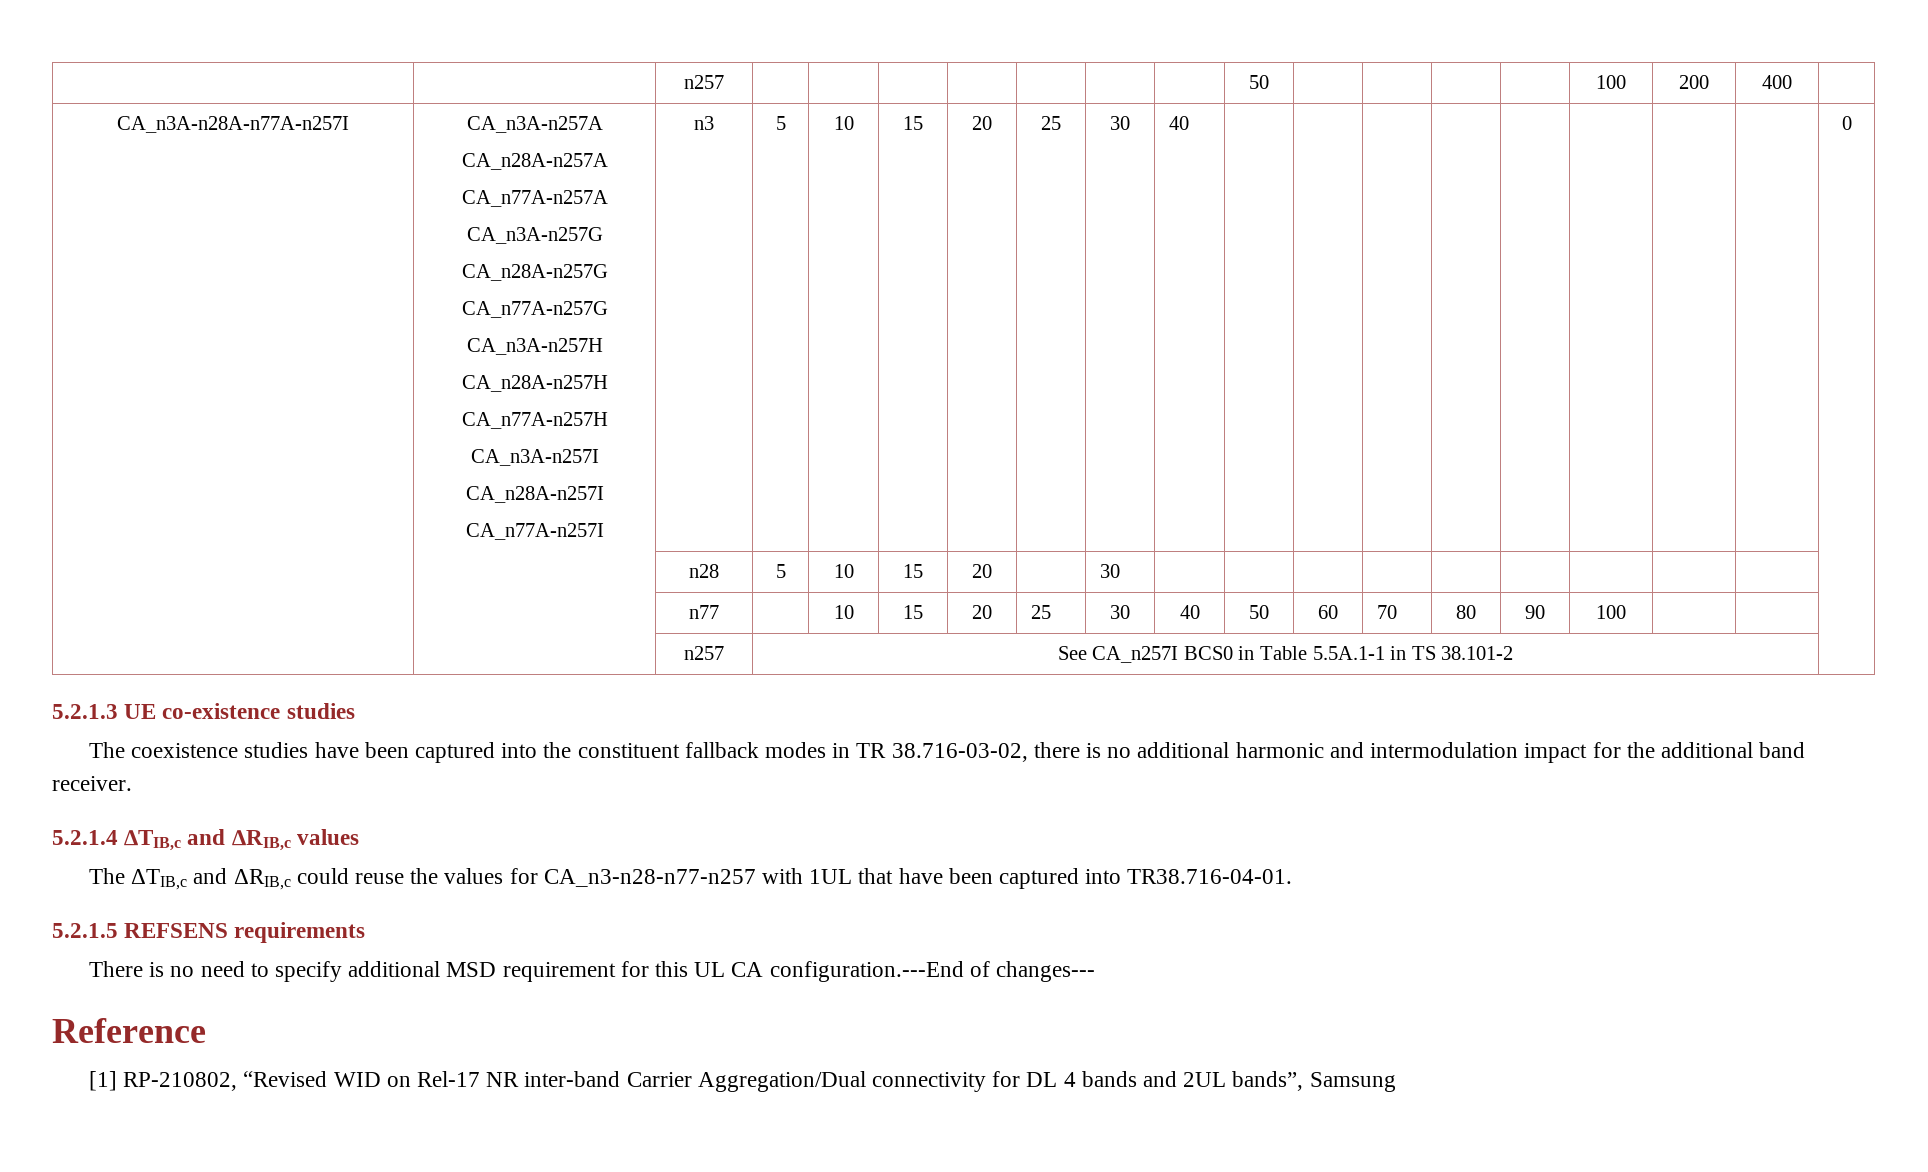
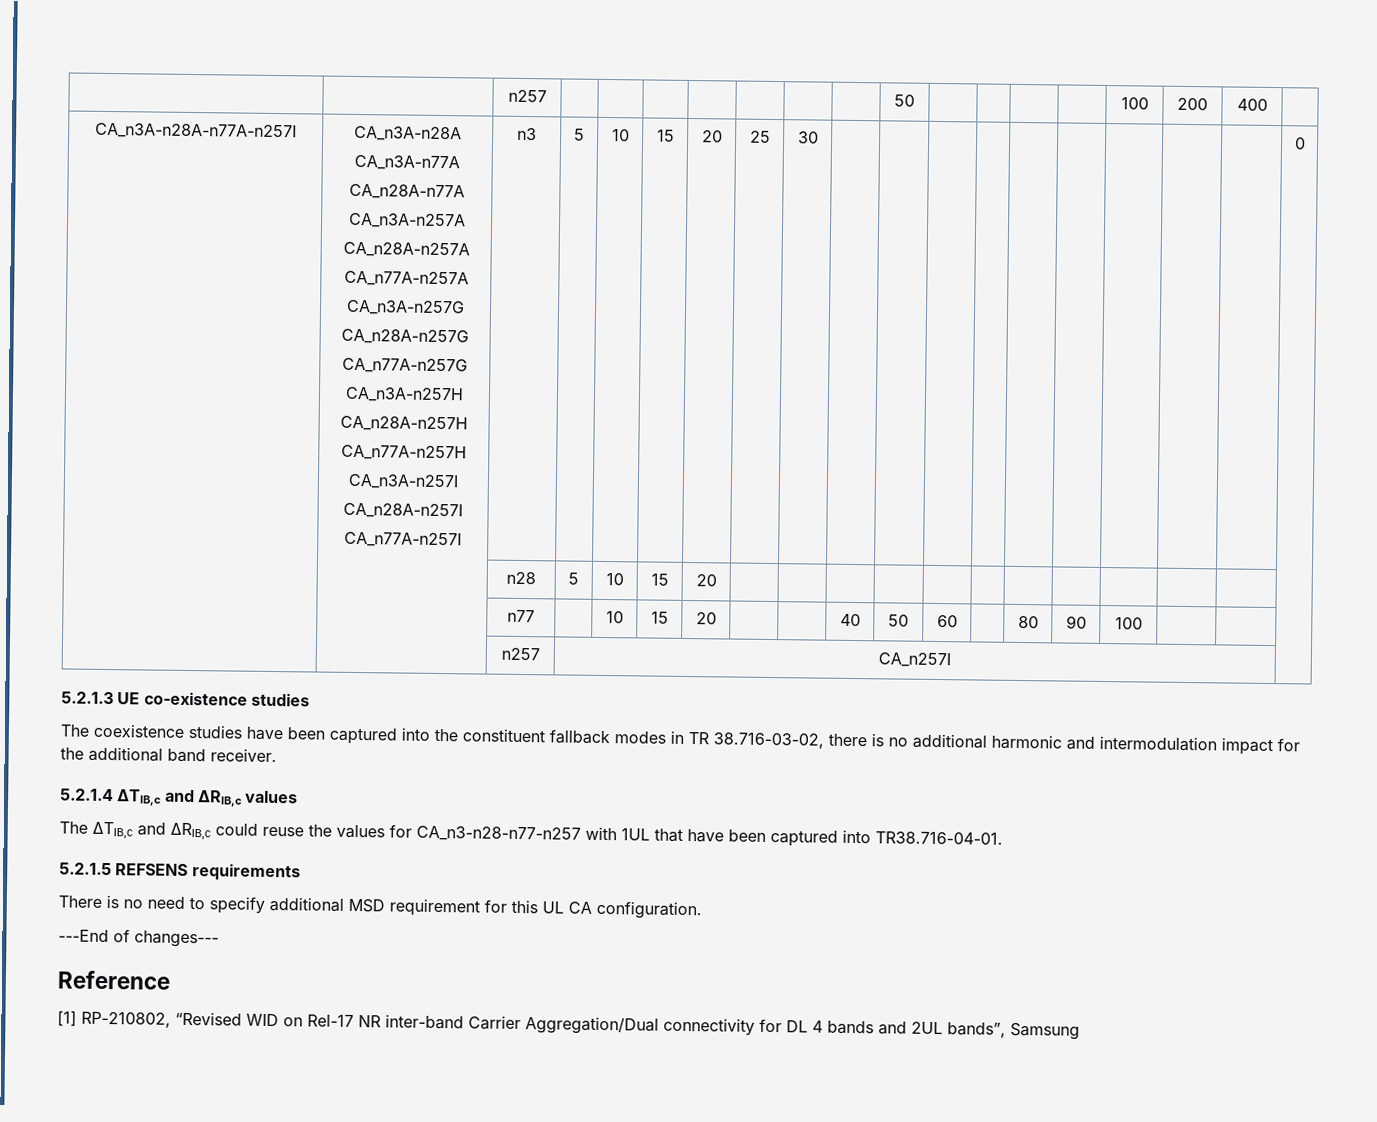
(349, 124) none -> [354,125,462,142] [354,154,460,171] [349,183,465,200] CA_n3A-n28A // CA_n3A-n77A // CA_n28A-n77A //
[1168,116,1189,130] 40 -> (819, 137) none
[1099,564,1120,578] 30 -> (717, 580) none
[1030,605,1051,619] [1110,605,1130,619] 25 | 30 -> (717, 618) |
[1376,605,1397,619] 70 -> (958, 621) none
[1057,646,1087,660] See -> (540, 654) none
[1183,646,1514,660] BCS0 in Table 5.5A.1-1 in TS 38.101-2 -> (951, 660) none
[769,961,964,982] configuration.---End -> [596,900,702,920] [58,929,109,943] configuration. // ---End

